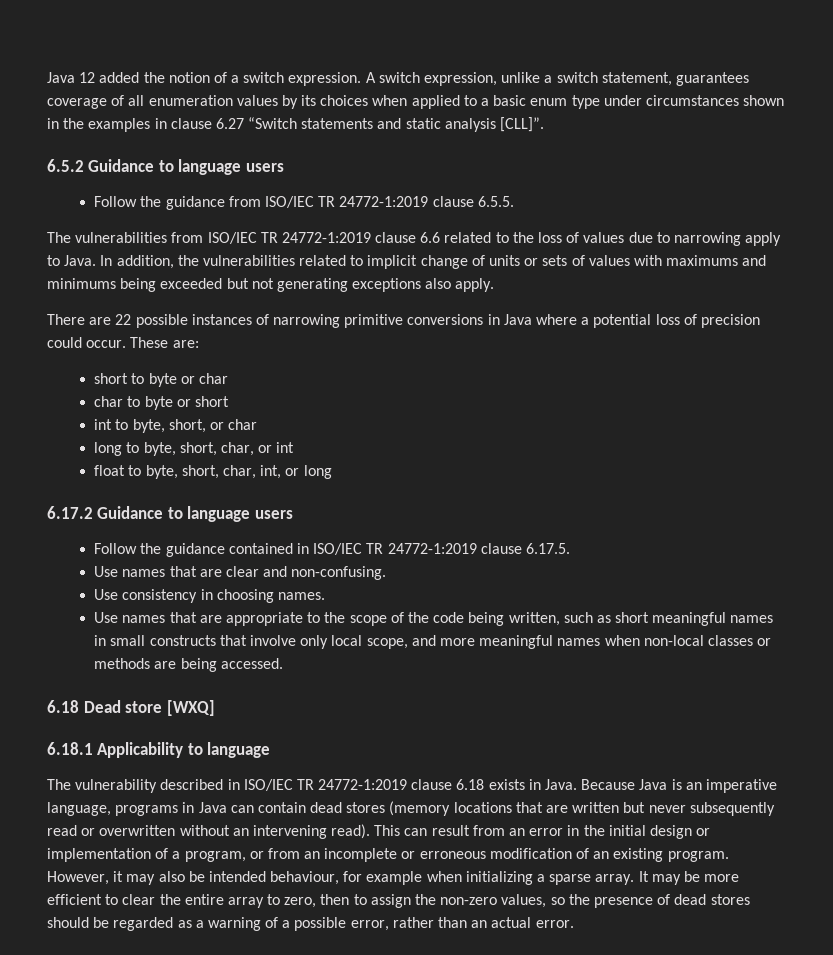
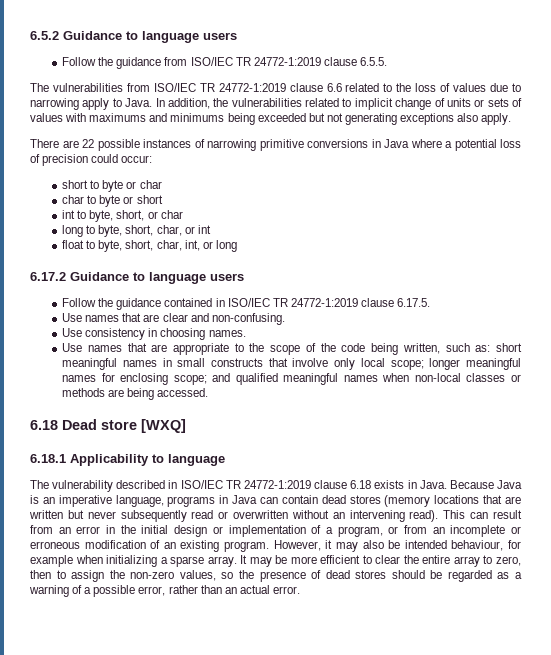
[47,72,749,86] [47,95,785,109] [47,117,545,132] Java 12 added the notion of a switch expression. A switch expression, unlike a switch statement, guarantees coverage of all enumeration values by its choices when applied to a basic enum type under circumstances shown in the examples in clause 6.27 “Switch statements and static analysis [CLL]”. // -> (30, 35) none
[86,337,199,348] occur. These are: -> [121,155,153,163] occur:
[596,615,611,623] as -> [475,345,491,352] as:
[366,635,475,649] scope, and more -> [390,358,521,370] [62,373,278,385] scope; longer meaningful names for enclosing scope; and qualified

